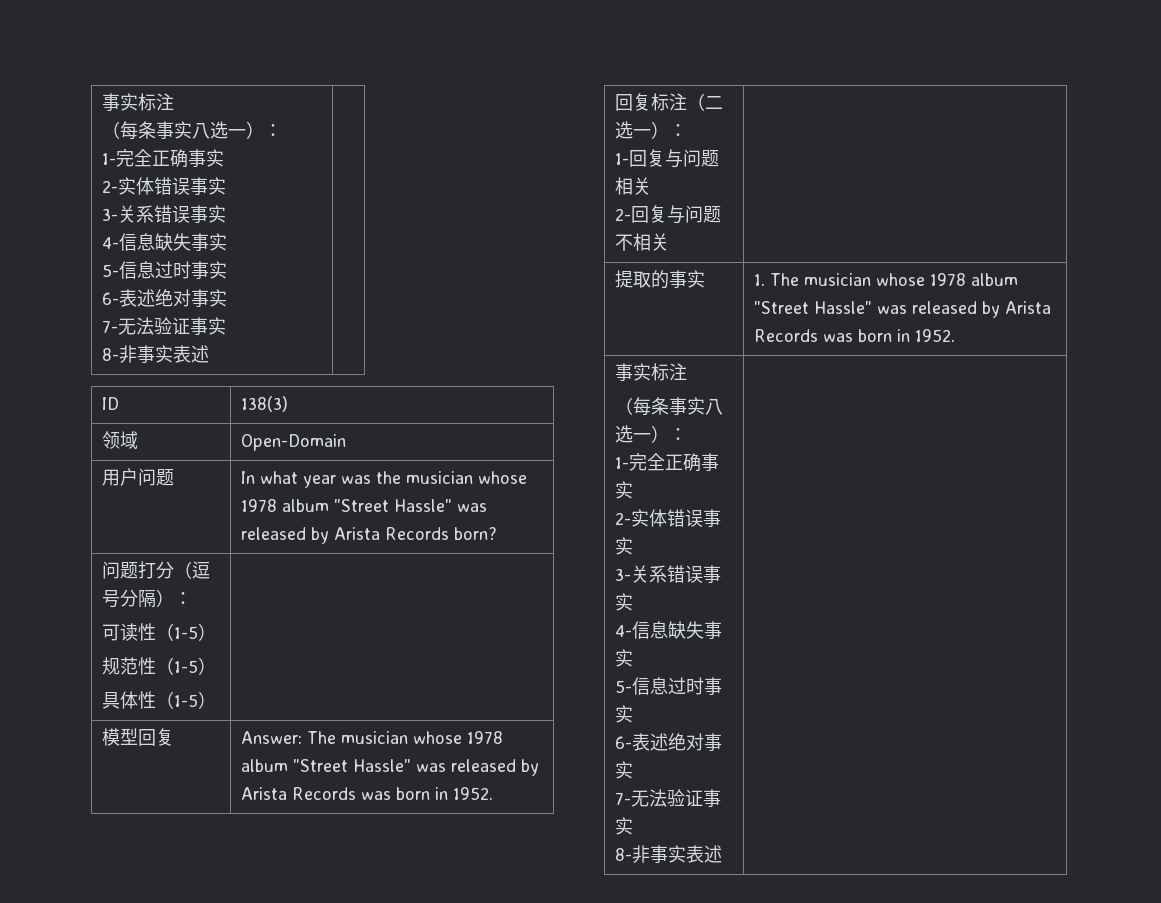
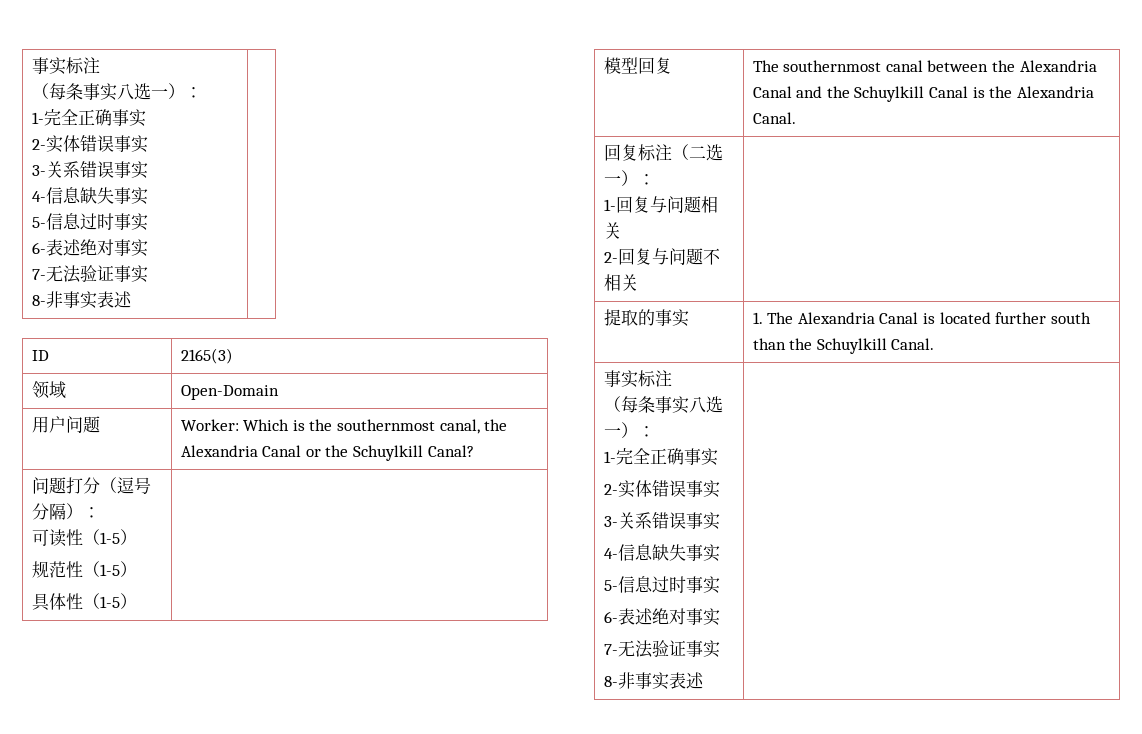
[241,396,289,412] 138(3) -> [180,348,233,364] 2165(3)
[241,471,528,488] [241,499,488,512] [241,527,498,544] In what year was the musician whose 1978 album "Street Hassle" was released by Arista Records born? -> [180,419,508,434] [180,445,474,461] Worker: Which is the southernmost canal, the Alexandria Canal or the Schuylkill Canal?
[241,731,504,744] [241,759,540,776] [241,787,494,800] Answer: The musician whose 1978 album "Street Hassle" was released by Arista Records was born in 1952. -> [752,60,1097,72] [752,86,1094,102] [752,112,796,124] The southernmost canal between the Alexandria Canal and the Schuylkill Canal is the Alexandria Canal.
[804,273,1019,286] [754,301,1052,318] [754,329,956,342] musician whose 1978 album "Street Hassle" was released by Arista Records was born in 1952. -> [797,312,1091,324] [752,338,935,354] Alexandria Canal is located further south than the Schuylkill Canal.

